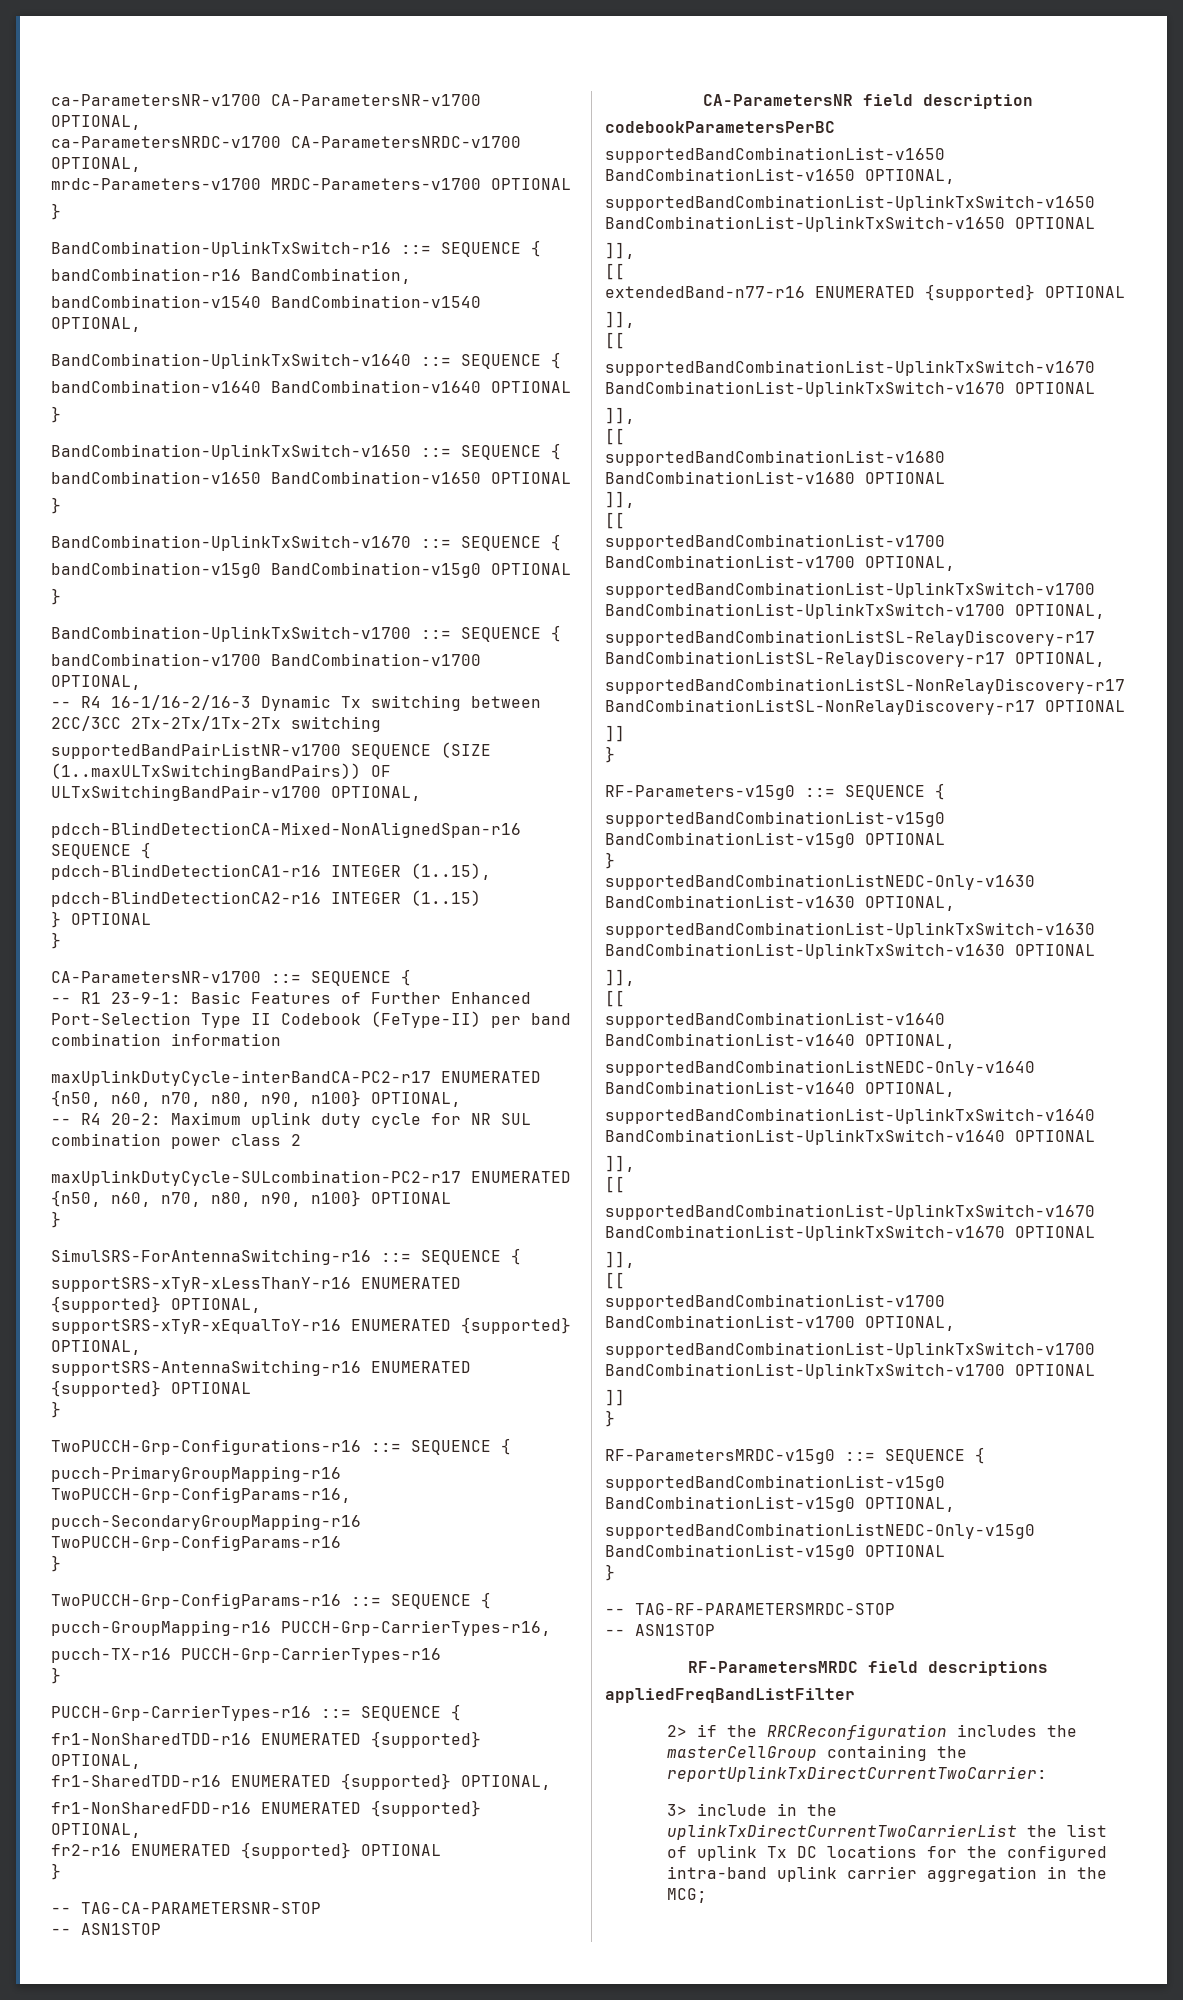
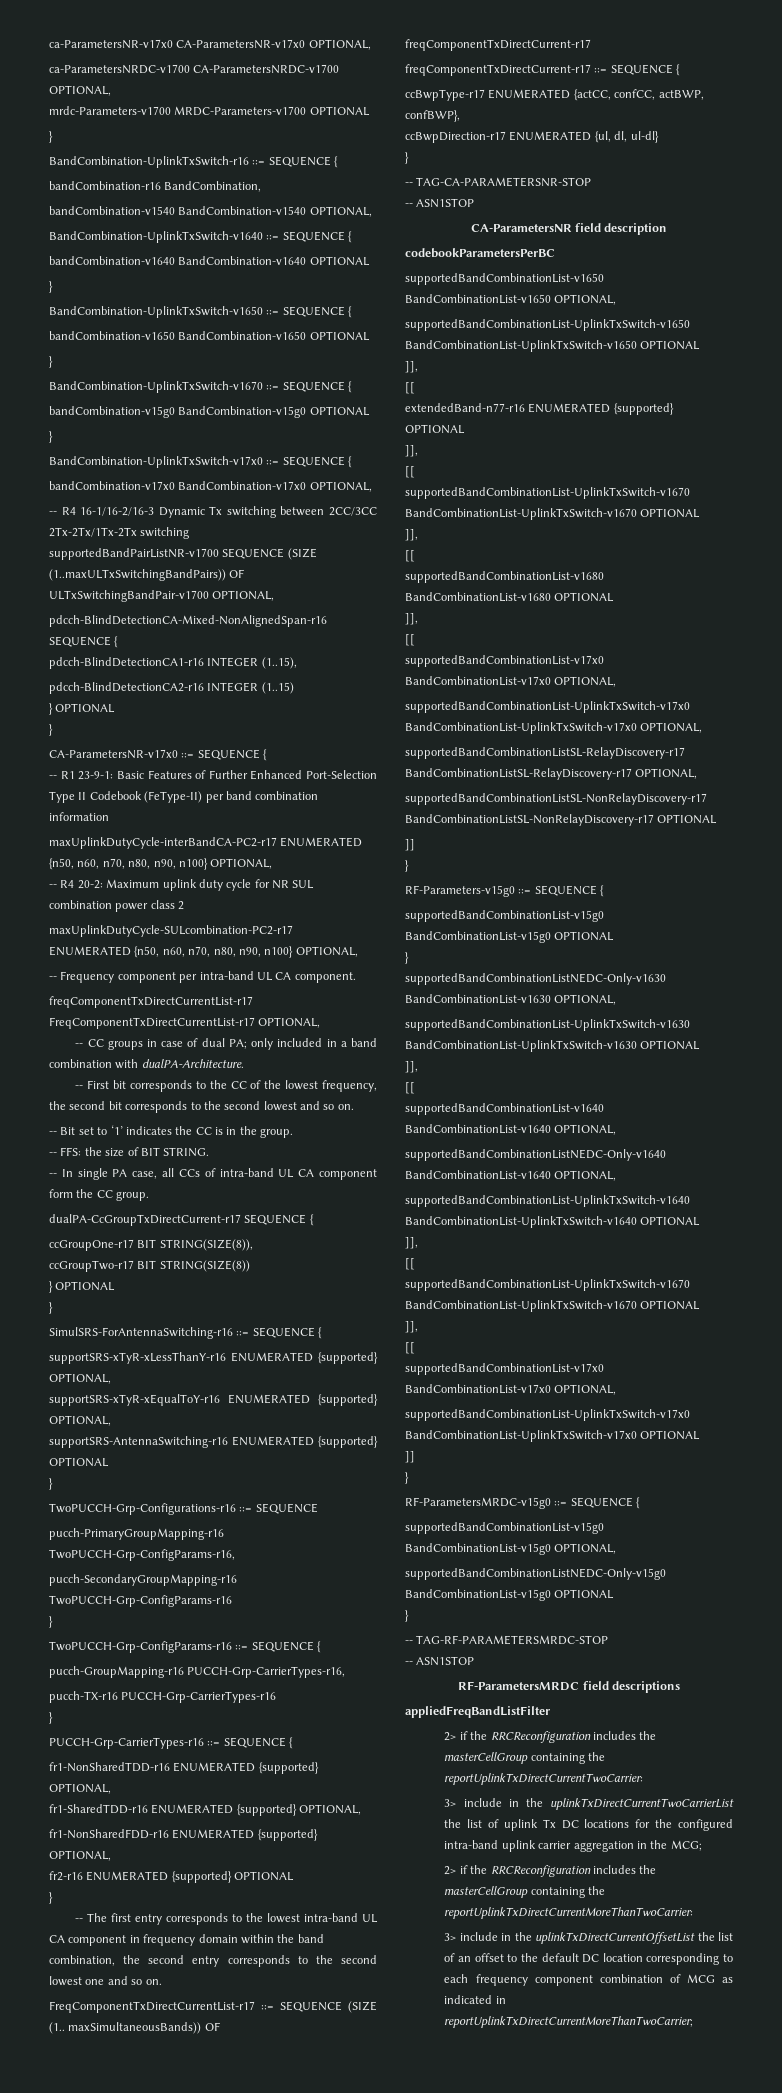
[51,94,481,106] ca-ParametersNR-v1700 CA-ParametersNR-v1700 -> [49,39,306,49] ca-ParametersNR-v17x0 CA-ParametersNR-v17x0
[51,625,561,642] [51,653,481,666] BandCombination-UplinkTxSwitch-v1700 ::= SEQUENCE { // bandCombination-v1700 BandCombination-v1700 -> [49,456,353,468] [49,481,307,490] BandCombination-UplinkTxSwitch-v17x0 ::= SEQUENCE { // bandCombination-v17x0 BandCombination-v17x0
[51,971,261,983] CA-ParametersNR-v1700 -> [49,749,178,759] CA-ParametersNR-v17x0
(361, 1198) none -> [295,946,358,957] [49,971,356,983] [49,996,253,1008] [49,1017,321,1029] [75,1038,377,1050] [49,1059,244,1069] [75,1080,378,1092] [49,1101,354,1113] [49,1125,294,1138] [49,1147,210,1157] [49,1168,377,1180] [49,1189,150,1201] [49,1214,314,1226] [49,1239,253,1251] [49,1260,250,1272] [49,1281,53,1293] OPTIONAL, // -- Frequency component per intra-band UL CA component. // freqComponentTxDirectCurrentList-r17 FreqComponentTxDirectCurrentList-r17 OPTIONAL, // -- CC groups in case of dual PA; only included in a band combination with dualPA-Architecture. // -- First bit corresponds to the CC of the lowest frequency, the second bit corresponds to the second lowest and so on. // -- Bit set to ‘1’ indicates the CC is in the group. // -- FFS: the size of BIT STRING. // -- In single PA case, all CCs of intra-band UL CA component form the CC group. // dualPA-CcGroupTxDirectCurrent-r17 SEQUENCE { // ccGroupOne-r17 BIT STRING(SIZE(8)), // ccGroupTwo-r17 BIT STRING(SIZE(8)) // }
[501,1438,511,1455] { -> (318, 1508) none
(61, 1871) none -> [75,1913,378,1925] [49,1934,324,1946] [49,1955,377,1967] [49,1976,162,1986] [49,2001,377,2013] [49,2022,220,2034] [405,39,591,51] [405,64,681,76] [405,89,704,101] [405,110,460,122] [405,131,659,143] [405,152,409,164] // -- The first entry corresponds to the lowest intra-band UL CA component in frequency domain within the band combination, the second entry corresponds to the second lowest one and so on. // FreqComponentTxDirectCurrentList-r17 ::= SEQUENCE (SIZE (1.. maxSimultaneousBands)) OF freqComponentTxDirectCurrent-r17 // freqComponentTxDirectCurrent-r17 ::= SEQUENCE { // ccBwpType-r17 ENUMERATED {actCC, confCC, actBWP, confBWP}, // ccBwpDirection-r17 ENUMERATED {ul, dl, ul-dl} // }
[605,534,945,550] [605,555,955,571] [605,582,1095,598] [605,603,1005,619] supportedBandCombinationList-v1700 BandCombinationList-v1700 OPTIONAL, // supportedBandCombinationList-UplinkTxSwitch-v1700 BandCombinationList-UplinkTxSwitch-v1700 -> [405,655,604,667] [405,676,617,687] [405,701,690,713] [405,722,637,734] supportedBandCombinationList-v17x0 BandCombinationList-v17x0 OPTIONAL, // supportedBandCombinationList-UplinkTxSwitch-v17x0 BandCombinationList-UplinkTxSwitch-v17x0
[605,1294,945,1310] [605,1315,955,1331] [605,1342,1095,1358] [605,1363,1005,1379] supportedBandCombinationList-v1700 BandCombinationList-v1700 OPTIONAL, // supportedBandCombinationList-UplinkTxSwitch-v1700 BandCombinationList-UplinkTxSwitch-v1700 -> [405,1363,604,1375] [405,1384,617,1395] [405,1409,690,1421] [405,1430,637,1442] supportedBandCombinationList-v17x0 BandCombinationList-v17x0 OPTIONAL, // supportedBandCombinationList-UplinkTxSwitch-v17x0 BandCombinationList-UplinkTxSwitch-v17x0
(708, 1895) none -> [444,1865,657,1877] [444,1886,606,1898] [444,1907,694,1919] [444,1932,733,1944] [444,1953,733,1965] [444,1974,733,1986] [444,1995,506,2004] [444,2016,694,2028] // 2> if the RRCReconfiguration includes the masterCellGroup containing the reportUplinkTxDirectCurrentMoreThanTwoCarrier: // 3> include in the uplinkTxDirectCurrentOffsetList the list of an offset to the default DC location corresponding to each frequency component combination of MCG as indicated in reportUplinkTxDirectCurrentMoreThanTwoCarrier;

